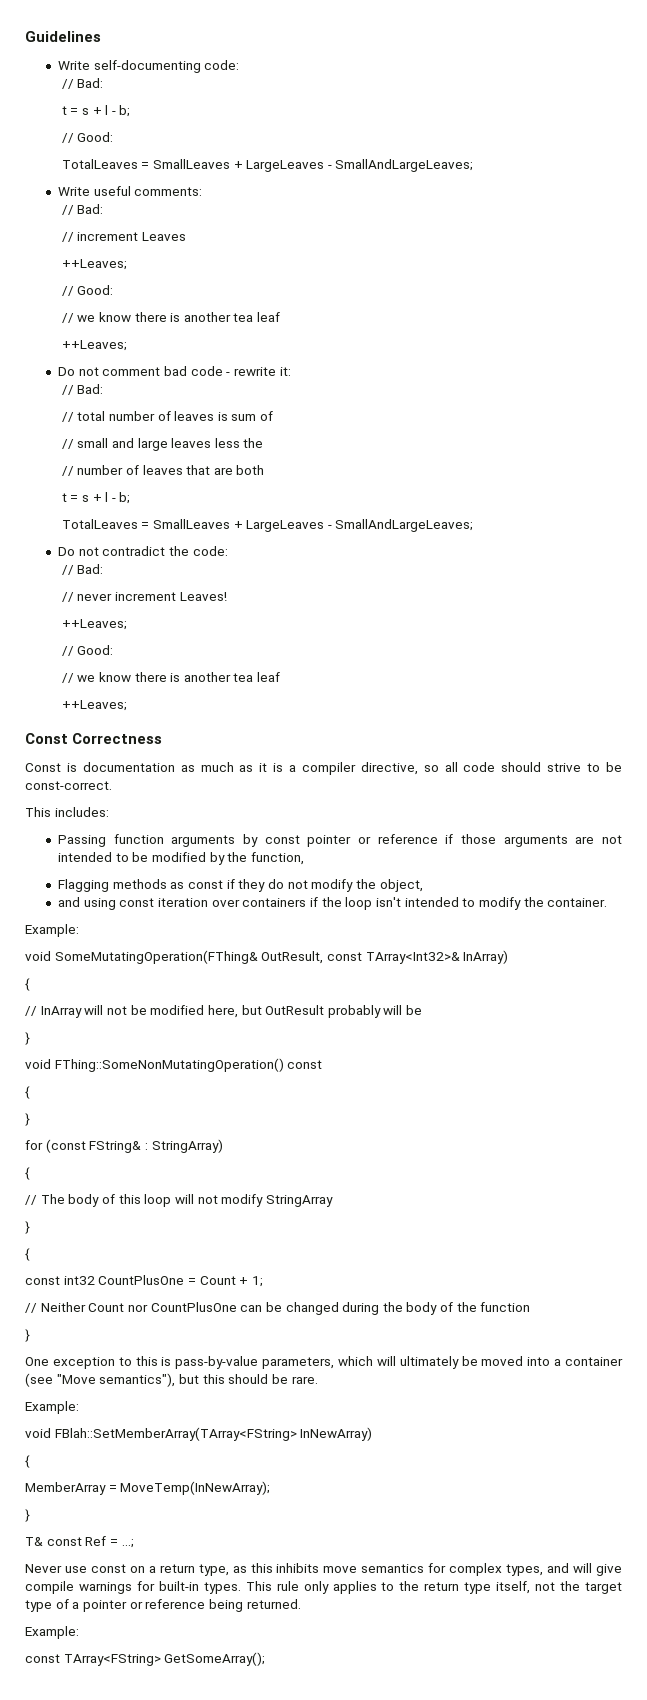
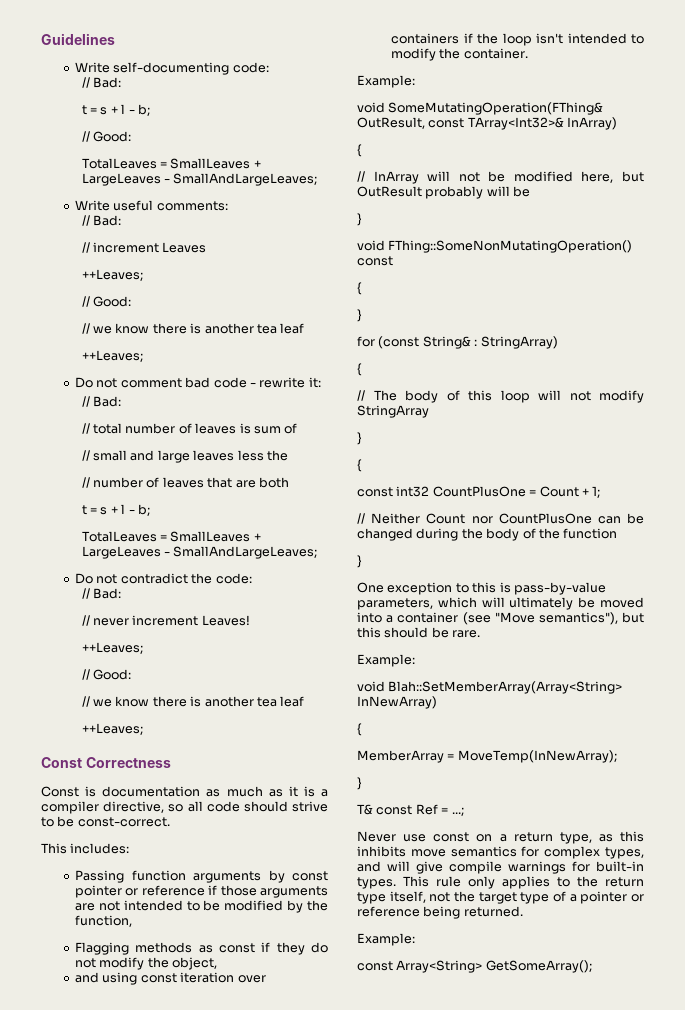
[89,1141,142,1153] FString& -> [422,336,471,349] String&
[54,1427,297,1441] FBlah::SetMemberArray(TArray<FString> -> [388,681,623,694] Blah::SetMemberArray(Array<String>
[63,1654,161,1666] TArray<FString> -> [396,960,483,973] Array<String>

